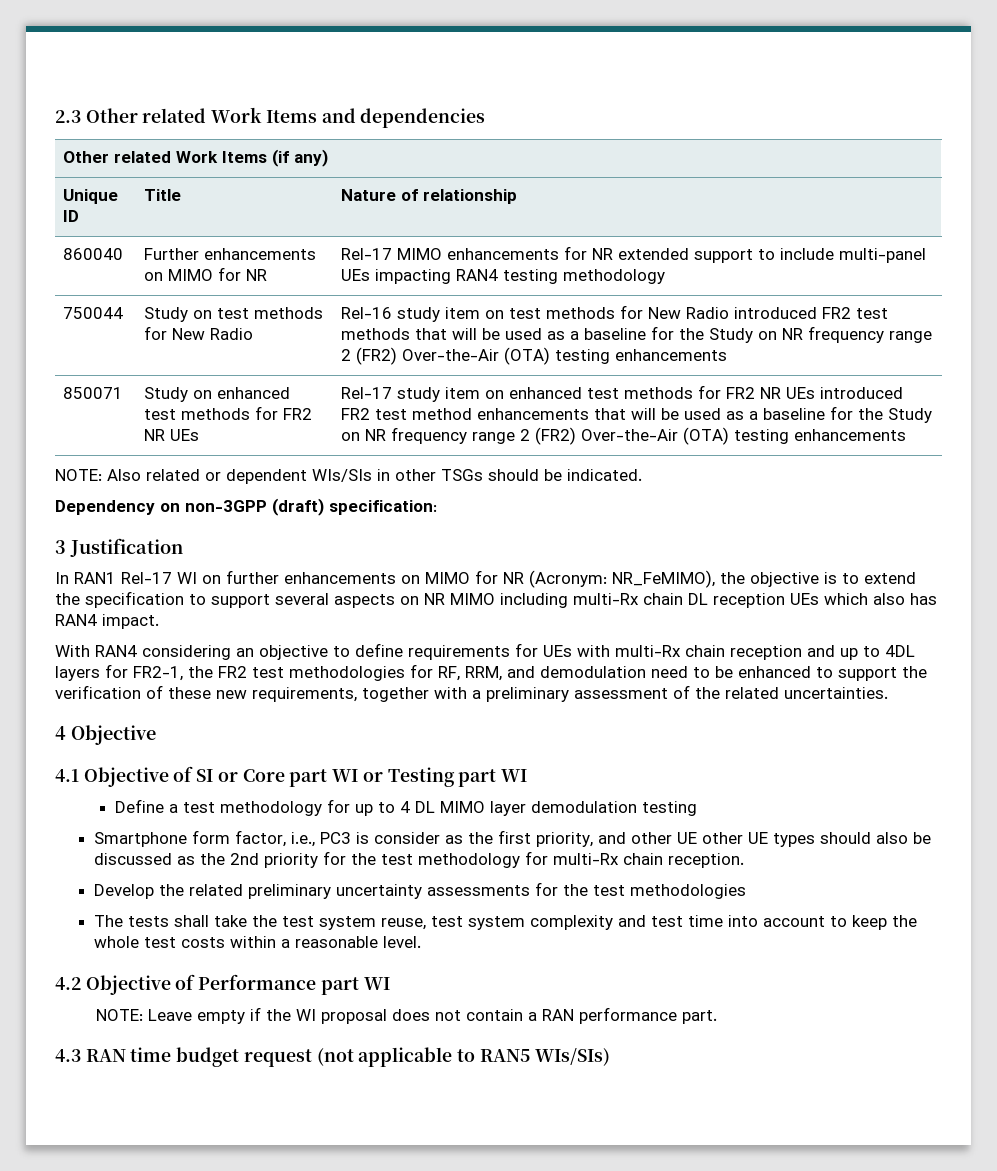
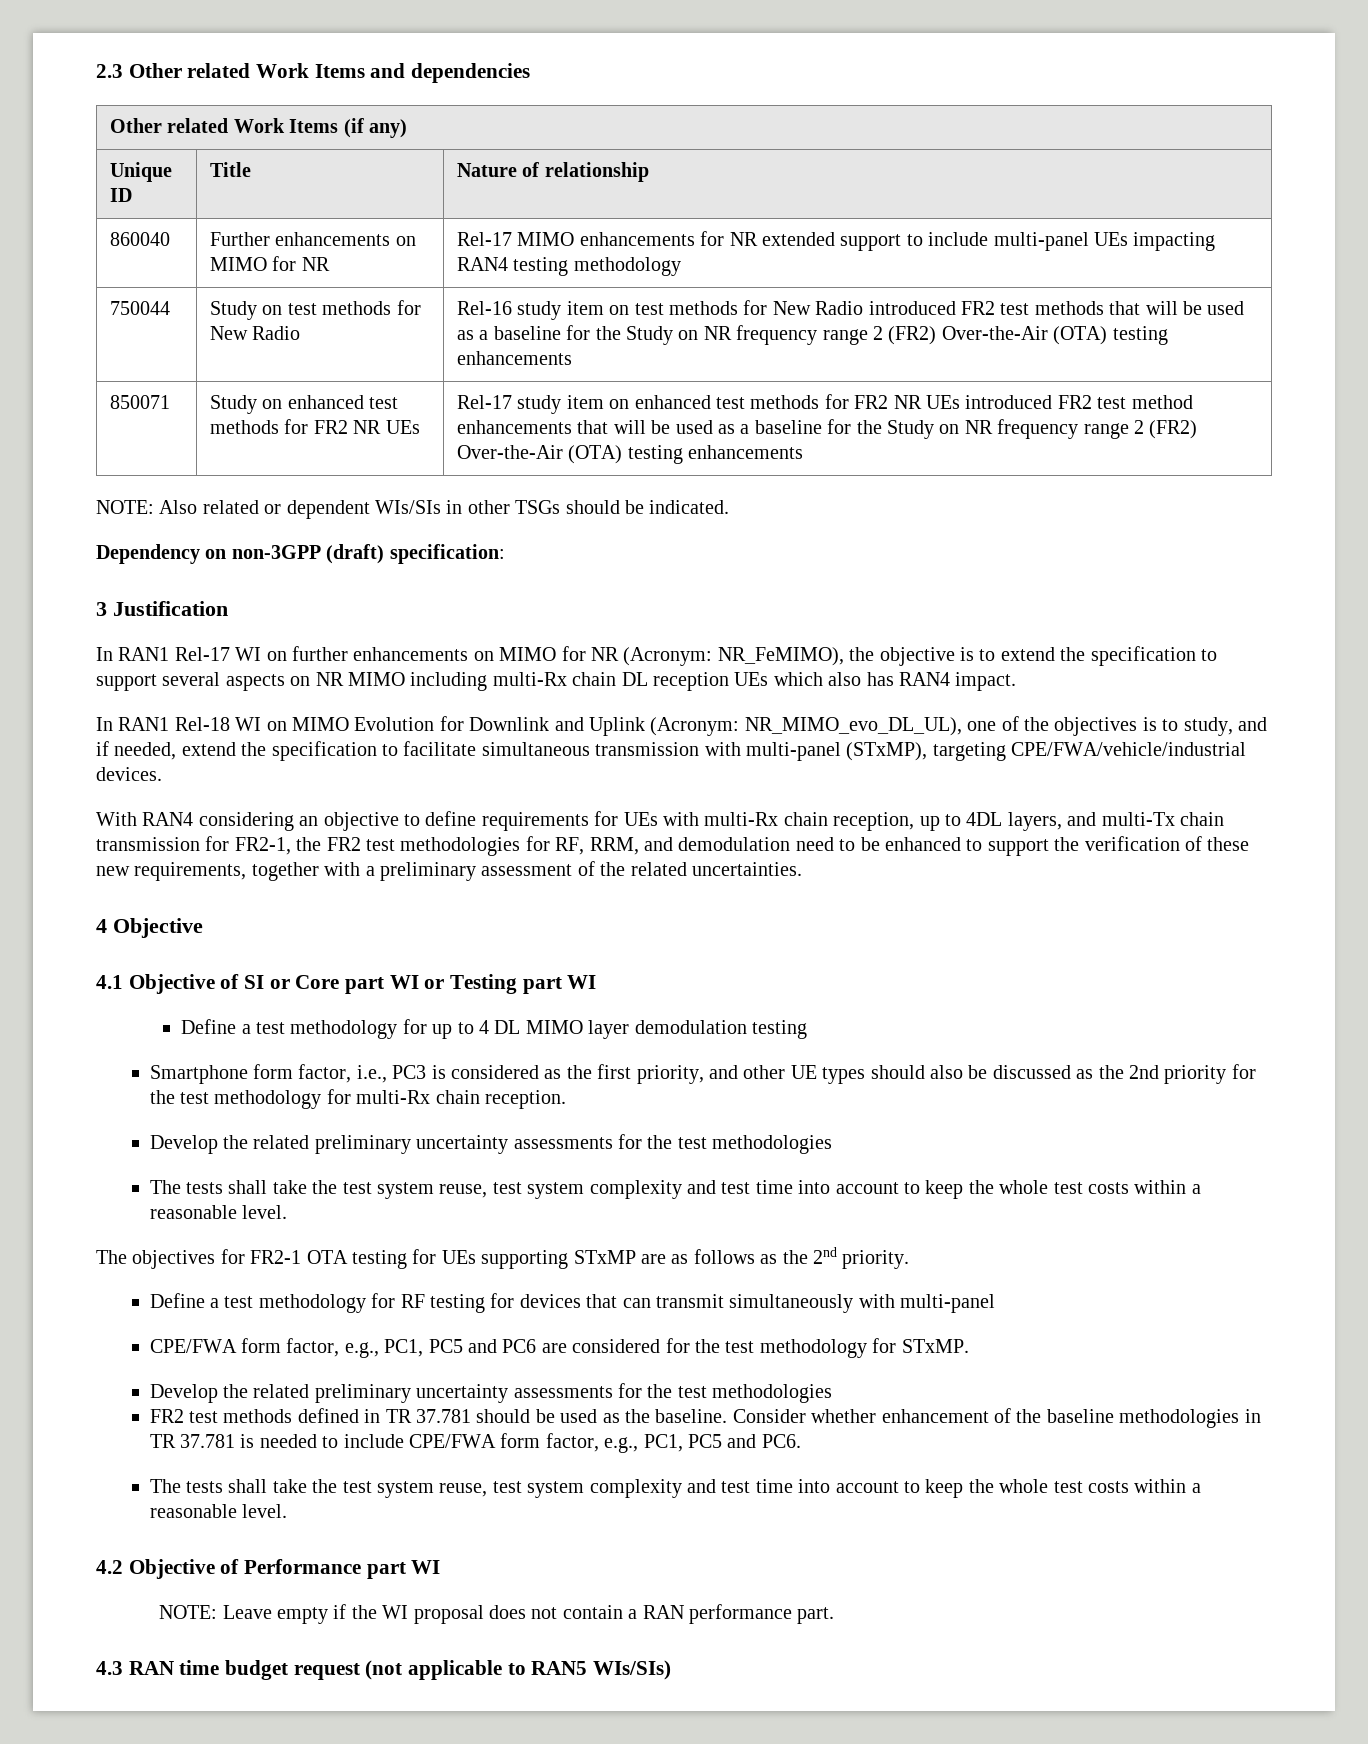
(159, 621) none -> [96,716,1268,736] [96,741,1247,761] [96,767,162,781] // In RAN1 Rel-18 WI on MIMO Evolution for Downlink and Uplink (Acronym: NR_MIMO_evo_DL_UL), one of the objectives is to study, and if needed, extend the specification to facilitate simultaneous transmission with multi-panel (STxMP), targeting CPE/FWA/vehicle/industrial devices.
[730,645,835,660] reception and -> [833,812,915,831] reception,
[55,666,100,681] layers -> [1007,812,1224,831] [96,837,200,851] layers, and multi-Tx chain transmission
[374,832,441,844] consider -> [451,1065,540,1079] considered
[702,832,769,844] other UE -> (817, 1072) none
(422, 942) none -> [96,1247,910,1269] [149,1293,996,1313] [149,1338,969,1358] [149,1383,833,1403] [149,1408,1261,1428] [149,1433,801,1453] [149,1479,1201,1498] [149,1504,288,1518] // The objectives for FR2-1 OTA testing for UEs supporting STxMP are as follows as the 2nd priority. // Define a test methodology for RF testing for devices that can transmit simultaneously with multi-panel // CPE/FWA form factor, e.g., PC1, PC5 and PC6 are considered for the test methodology for STxMP. // Develop the related preliminary uncertainty assessments for the test methodologies // FR2 test methods defined in TR 37.781 should be used as the baseline. Consider whether enhancement of the baseline methodologies in TR 37.781 is needed to include CPE/FWA form factor, e.g., PC1, PC5 and PC6. // The tests shall take the test system reuse, test system complexity and test time into account to keep the whole test costs within a reasonable level.

